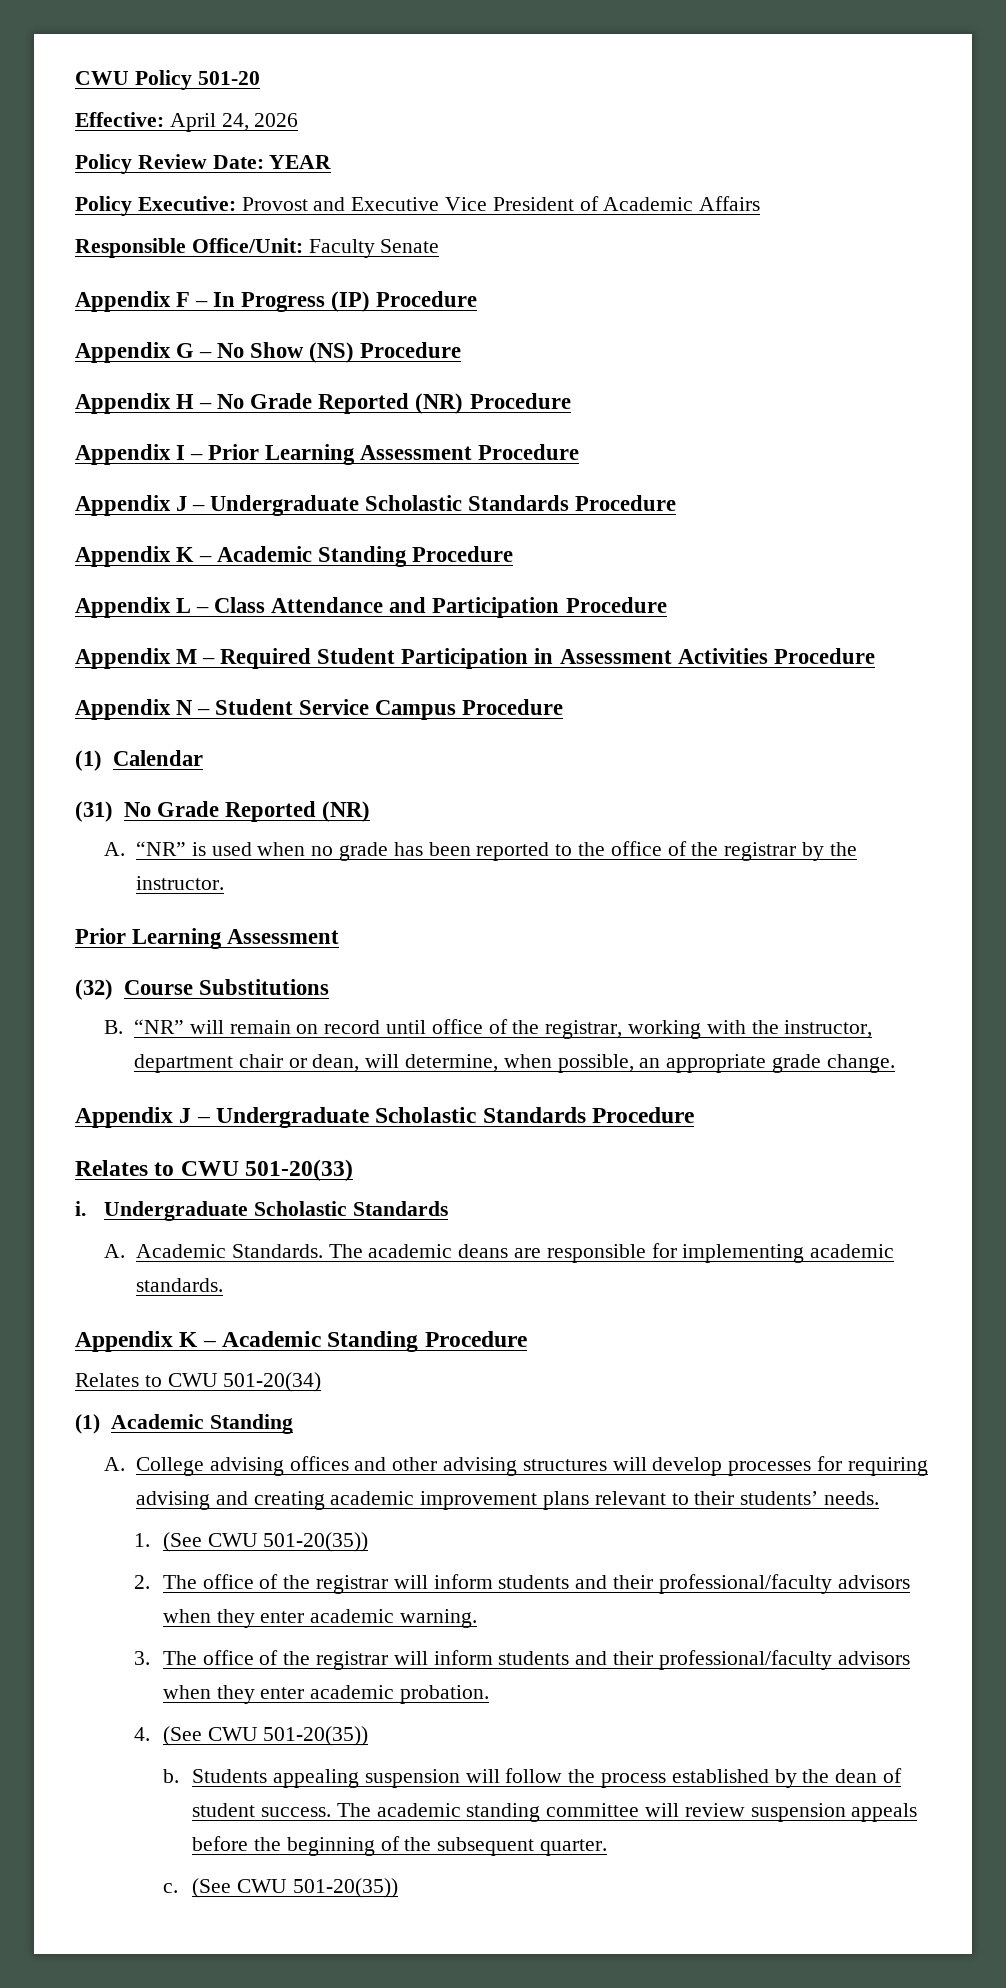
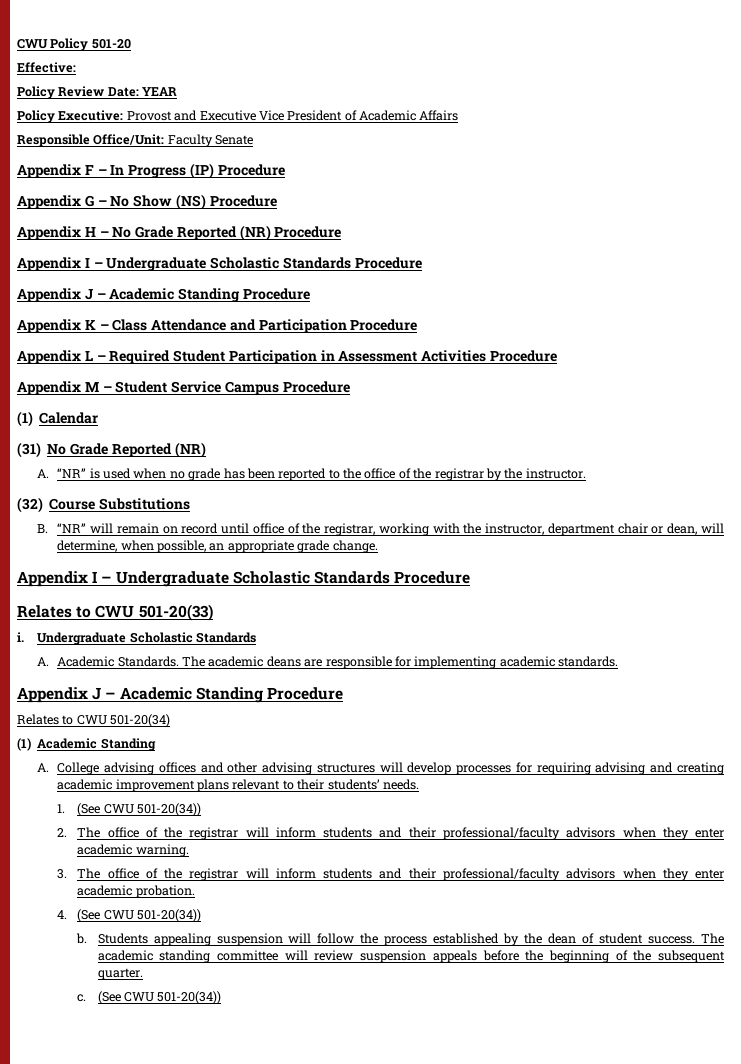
[169,113,299,132] April 24, 2026 -> (76, 67) none
[208,444,580,465] [75,495,206,516] Prior Learning Assessment Procedure // Appendix J – -> (103, 265) none
[176,547,195,562] K -> [84,289,94,300] J
[176,598,192,613] L -> [84,320,96,330] K
[176,649,198,664] M -> [84,351,93,361] L
[176,700,193,715] N -> [84,382,99,392] M
[75,928,340,949] // Prior Learning Assessment -> (586, 473) none
[179,1108,192,1123] J -> [92,571,98,583] I
[179,1332,199,1347] K -> [92,687,102,700] J
[263,1532,369,1552] 501-20(35)) -> [137,803,202,816] 501-20(34))
[263,1726,369,1746] 501-20(35)) -> [137,909,202,922] 501-20(34))
[292,1878,398,1898] 501-20(35)) -> [157,991,222,1004] 501-20(34))

